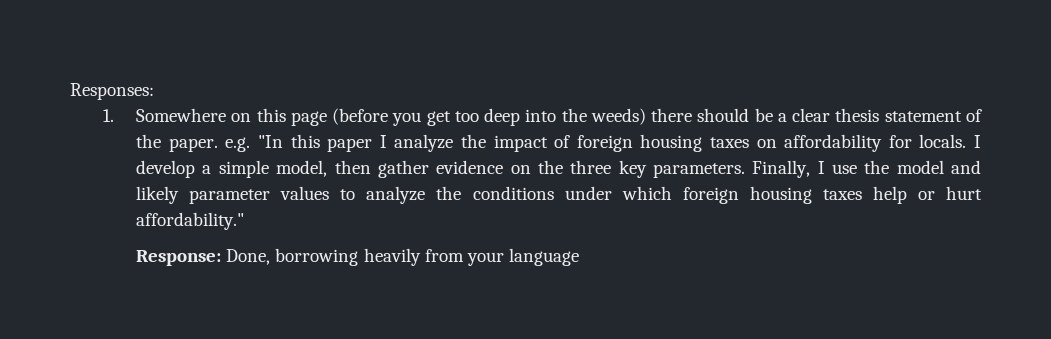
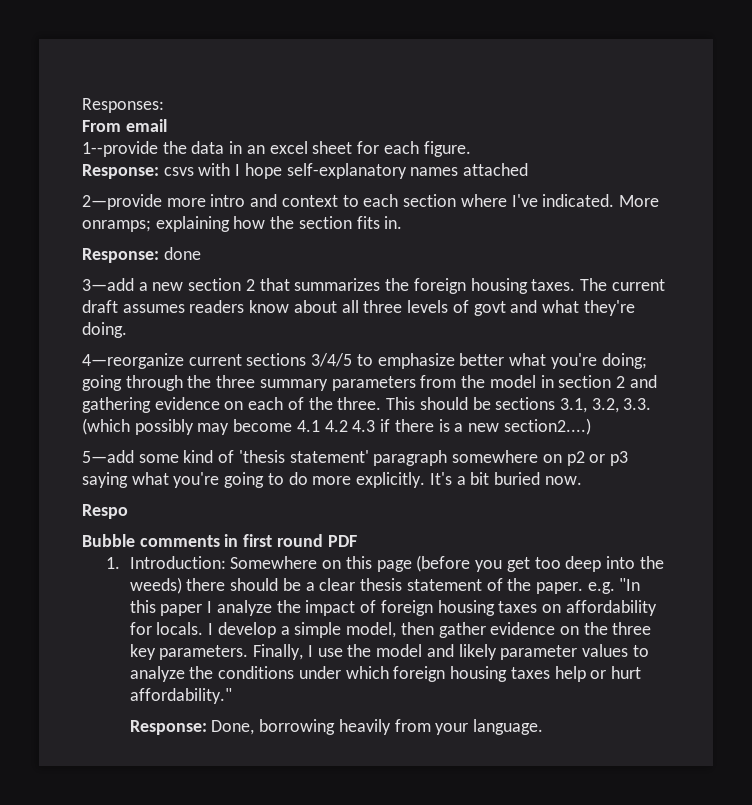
(154, 91) none -> [82,119,167,132] [82,141,471,157] [82,163,529,179] [82,194,659,210] [82,216,403,232] [82,247,201,263] [82,278,665,294] [82,300,635,316] [82,322,127,338] [82,353,647,369] [82,375,657,391] [82,397,652,413] [82,418,591,435] [82,450,628,466] [82,472,582,488] [82,504,128,519] [82,534,357,547] // From email // 1--provide the data in an excel sheet for each figure. // Response: csvs with I hope self-explanatory names attached // 2—provide more intro and context to each section where I've indicated. More onramps; explaining how the section fits in. // Response: done // 3—add a new section 2 that summarizes the foreign housing taxes. The current draft assumes readers know about all three levels of govt and what they're doing. // 4—reorganize current sections 3/4/5 to emphasize better what you're doing; going through the three summary parameters from the model in section 2 and gathering evidence on each of the three. This should be sections 3.1, 3.2, 3.3. (which possibly may become 4.1 4.2 4.3 if there is a new section2....) // 5—add some kind of 'thesis statement' paragraph somewhere on p2 or p3 saying what you're going to do more explicitly. It's a bit buried now. // Respo // Bubble comments in first round PDF
(115, 115) none -> [129,556,226,569] Introduction:
[508,248,579,266] language -> [473,719,544,735] language.

